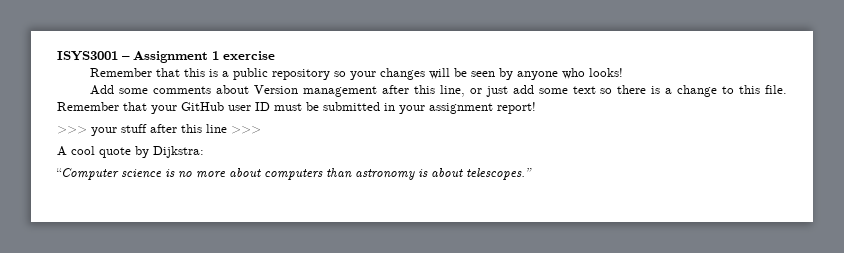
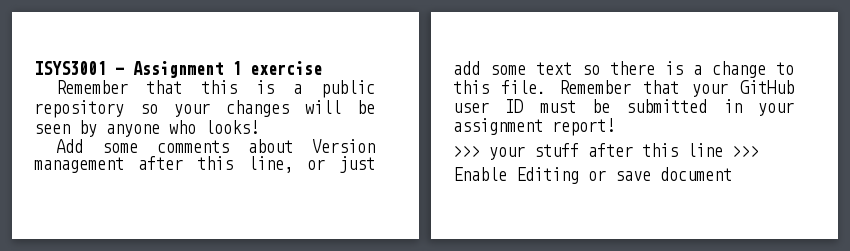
[57,146,204,158] [56,168,532,180] A cool quote by Dijkstra: // “Computer science is no more about computers than astronomy is about telescopes.” -> [453,167,732,184] Enable Editing or save document

